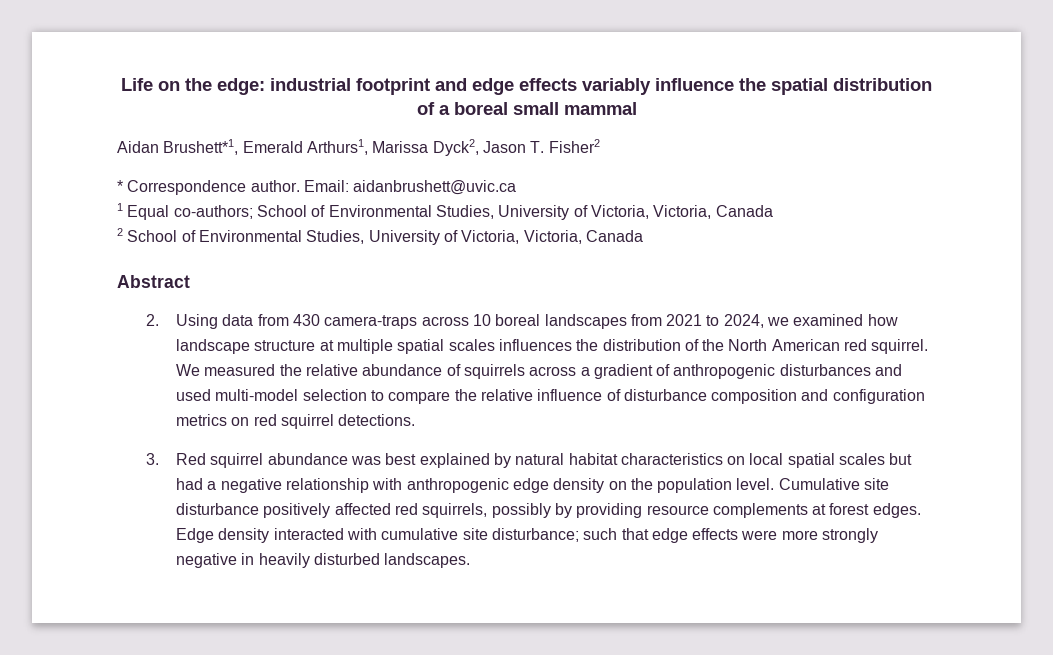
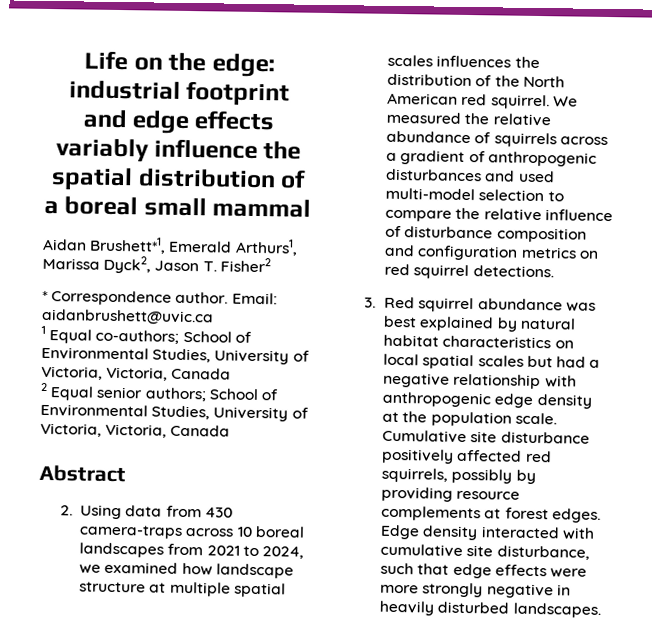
(123, 232) none -> [50,386,207,402] Equal senior authors;
[608,481,627,490] on -> [382,411,400,423] at
[736,478,775,490] level. -> [514,412,557,425] scale.
[491,528,579,542] disturbance; -> [496,545,590,560] disturbance,

